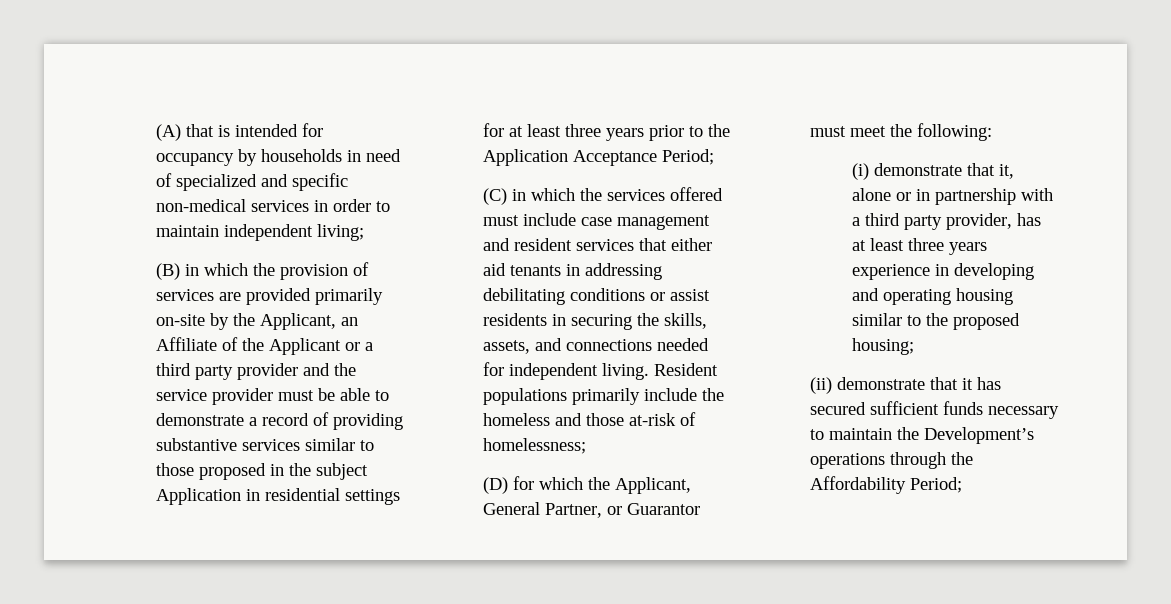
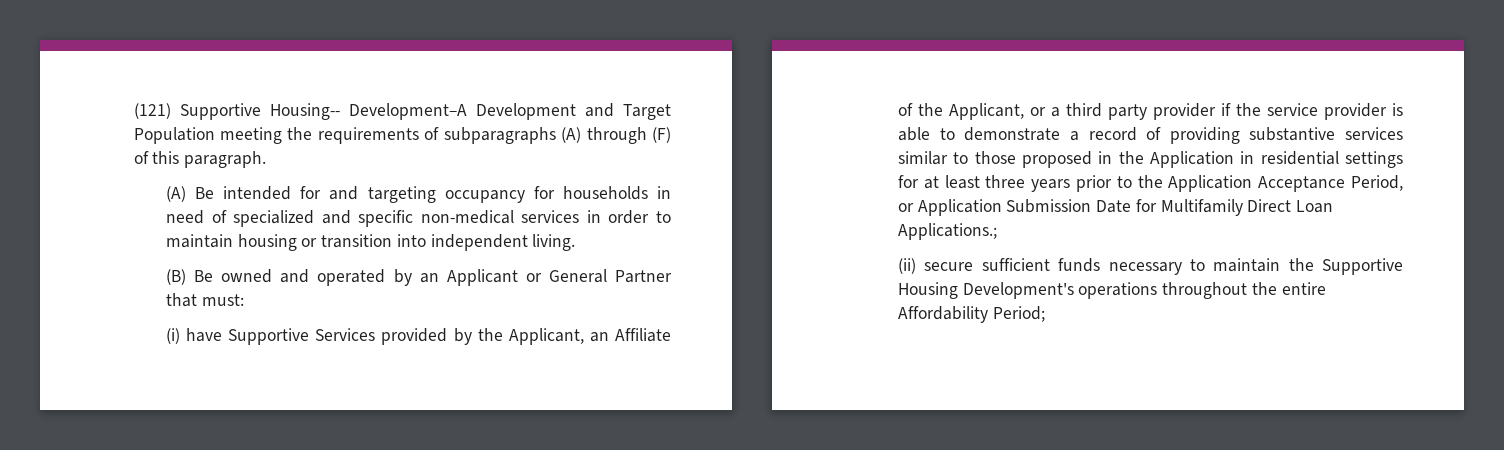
[155,123,323,141] [155,149,257,166] (A) that is intended for occupancy by -> [133,103,671,120] [133,127,671,144] [133,151,266,168] [166,186,555,203] (121) Supportive Housing-- Development–A Development and Target Population meeting the requirements of subparagraphs (A) through (F) of this paragraph. // (A) Be intended for and targeting occupancy for
[223,224,364,241] [155,262,369,280] [155,288,383,305] [155,314,205,326] independent living; // (B) in which the provision of services are provided primarily on-site -> [237,234,576,251] [166,269,673,286] [166,293,244,307] [166,328,448,345] housing or transition into independent living. // (B) Be owned and operated by an Applicant or General Partner that must: // (i) have Supportive Services provided
[268,338,341,355] Applicant -> [949,103,1025,120] Applicant,
[302,363,330,376] and -> [1221,103,1232,116] if
[277,388,335,401] must be -> [1392,103,1403,116] is
[315,463,368,480] subject -> (1144, 157) none
[661,149,714,165] [482,187,723,205] [482,213,710,230] [482,238,712,251] [482,263,662,280] [482,288,710,305] [482,313,707,330] [482,338,709,354] [482,362,718,380] [482,388,724,405] [482,412,696,426] [482,438,586,454] [482,476,691,494] [482,502,700,518] [809,123,992,141] [852,163,1015,180] [852,188,1054,205] [852,213,1042,230] [852,238,988,255] [852,263,1035,280] [852,288,1014,305] [852,313,1021,330] [852,338,915,355] [809,377,1001,394] [809,402,866,415] Period; // (C) in which the services offered must include case management and resident services that either aid tenants in addressing debilitating conditions or assist residents in securing the skills, assets, and connections needed for independent living. Resident populations primarily include the homeless and those at-risk of homelessness; // (D) for which the Applicant, General Partner, or Guarantor must meet the following: // (i) demonstrate that it, alone or in partnership with a third party provider, has at least three years experience in developing and operating housing similar to the proposed housing; // (ii) demonstrate that it has secured -> [1351,175,1403,191] [898,199,1334,216] [898,223,998,240] [898,258,974,274] Period, or Application Submission Date for Multifamily Direct Loan Applications.; // (ii) secure
[923,427,1034,444] [809,452,973,469] Development’s operations through the -> [1322,258,1403,275] [898,282,1326,299] Supportive Housing Development's operations throughout the entire

